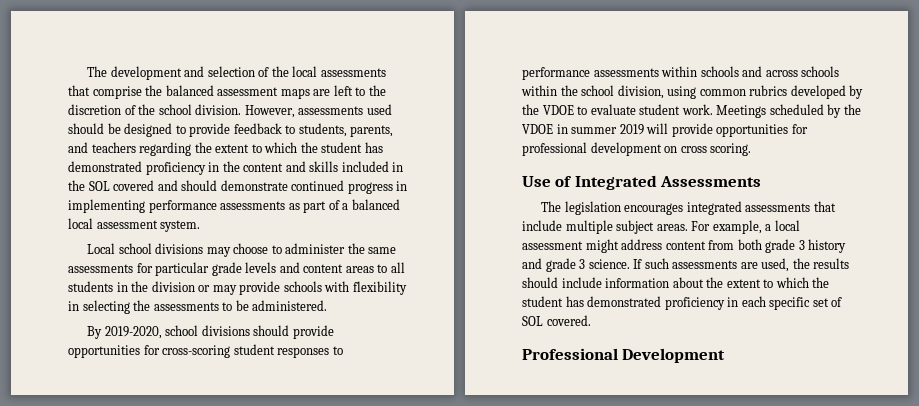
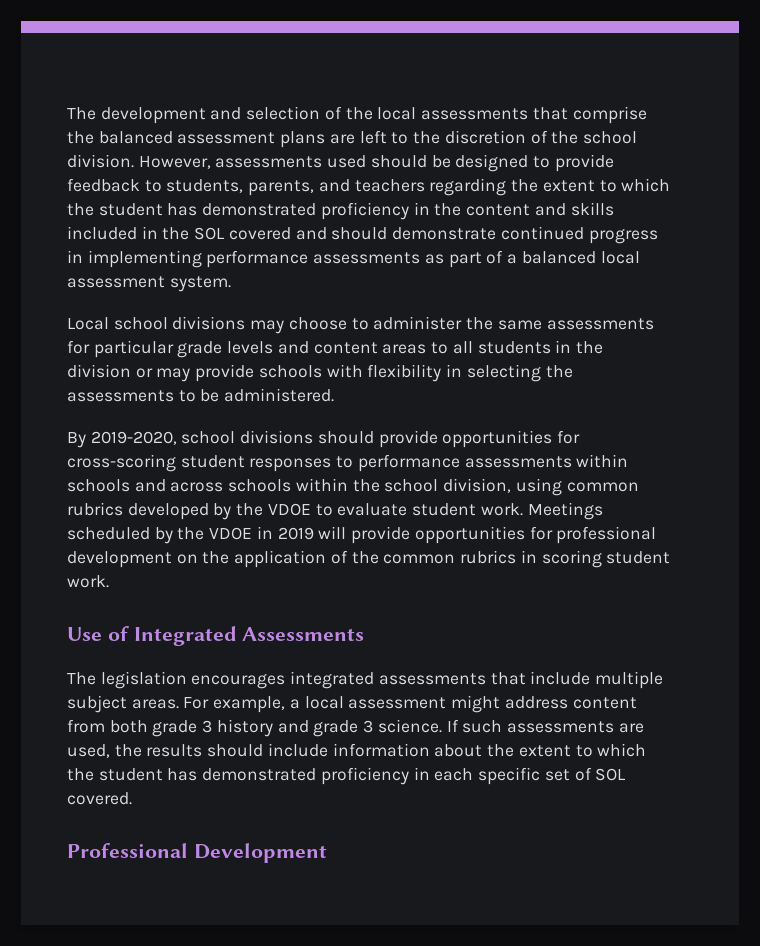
[280,88,310,99] maps -> [280,131,326,148] plans
[571,127,618,134] summer -> (273, 532) none
[680,143,752,156] cross scoring. -> [202,550,671,568] [67,575,109,588] the application of the common rubrics in scoring student work.

